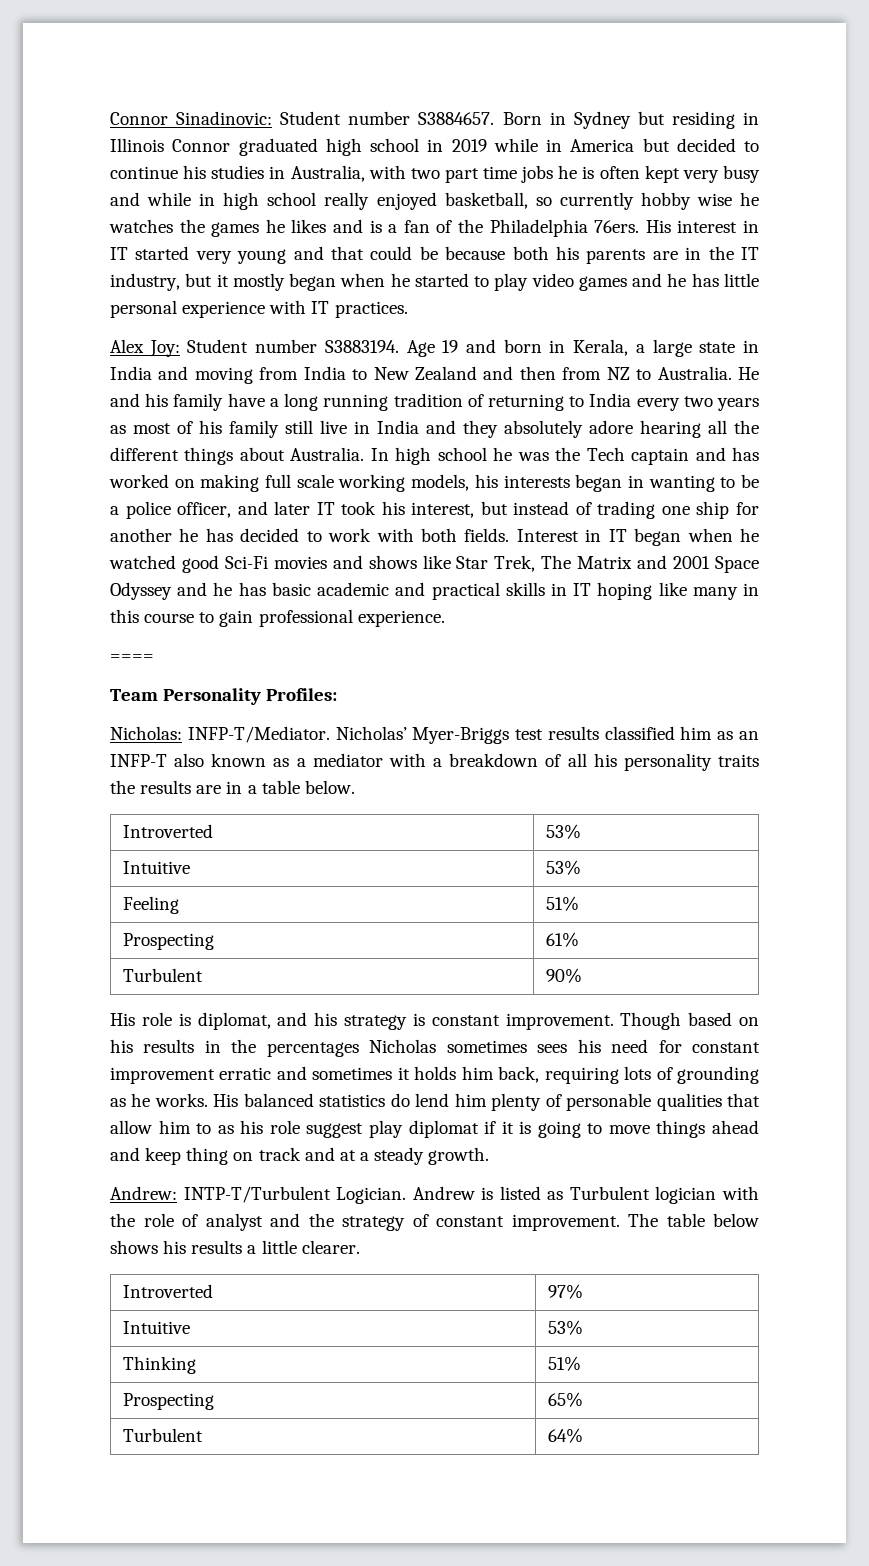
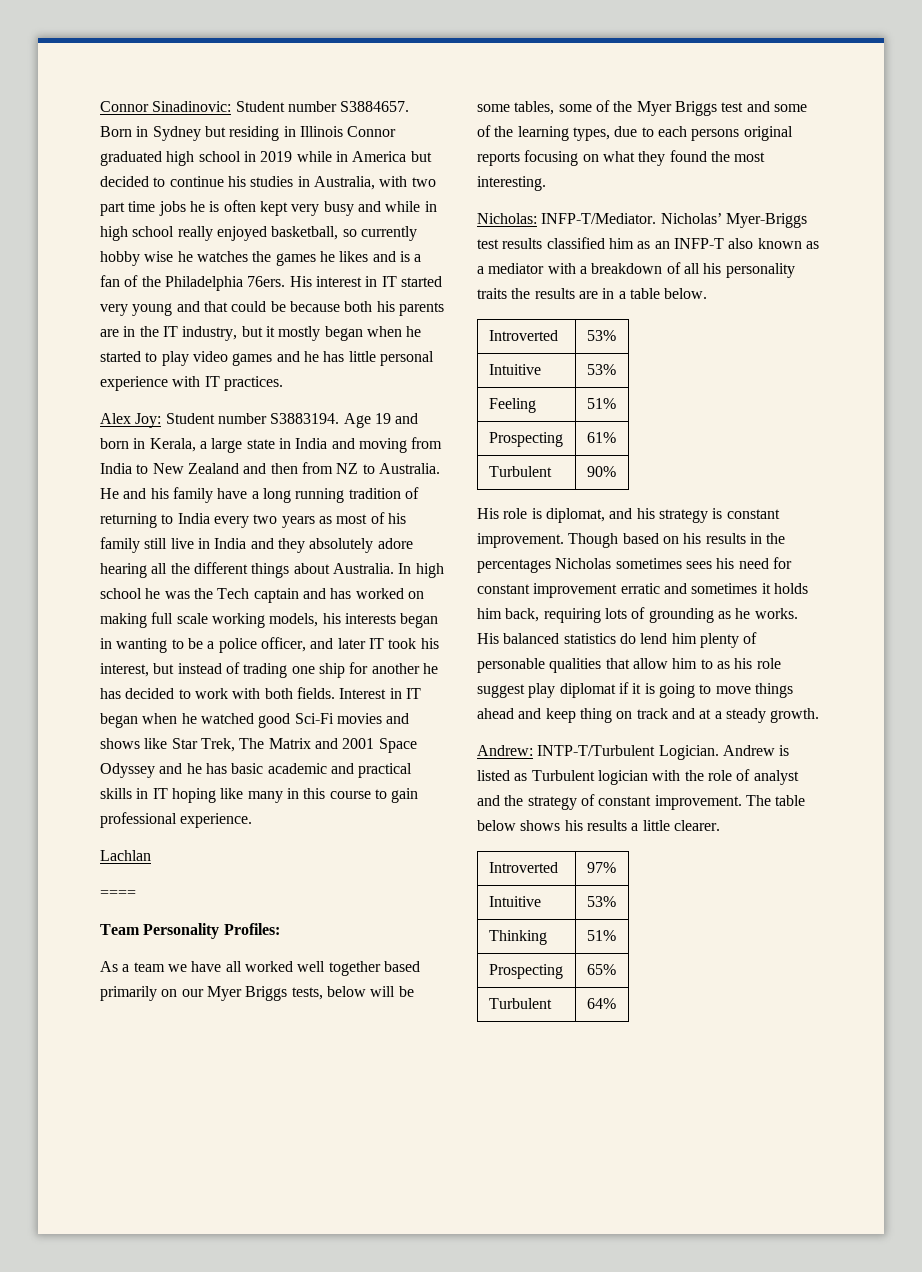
(445, 618) none -> [100,850,151,861] // Lachlan
(338, 694) none -> [100,961,420,976] [100,986,414,1001] [477,100,807,116] [477,125,793,141] [477,150,766,166] [477,176,546,191] // As a team we have all worked well together based primarily on our Myer Briggs tests, below will be some tables, some of the Myer Briggs test and some of the learning types, due to each persons original reports focusing on what they found the most interesting.

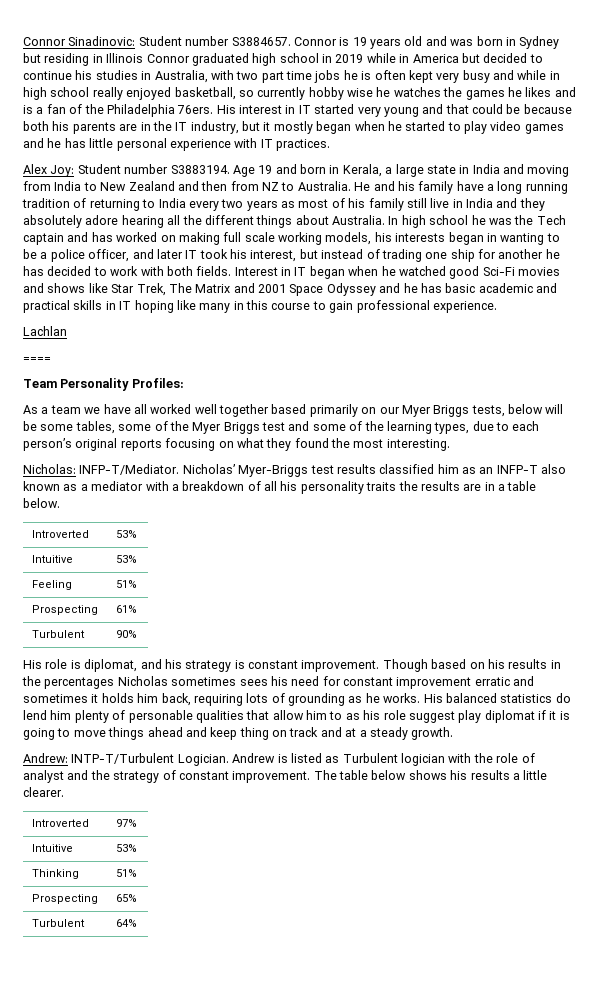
[100,126,132,137] Born -> [293,36,503,49] Connor is 19 years old and was born
[691,129,740,141] persons -> [23,438,72,451] person’s

